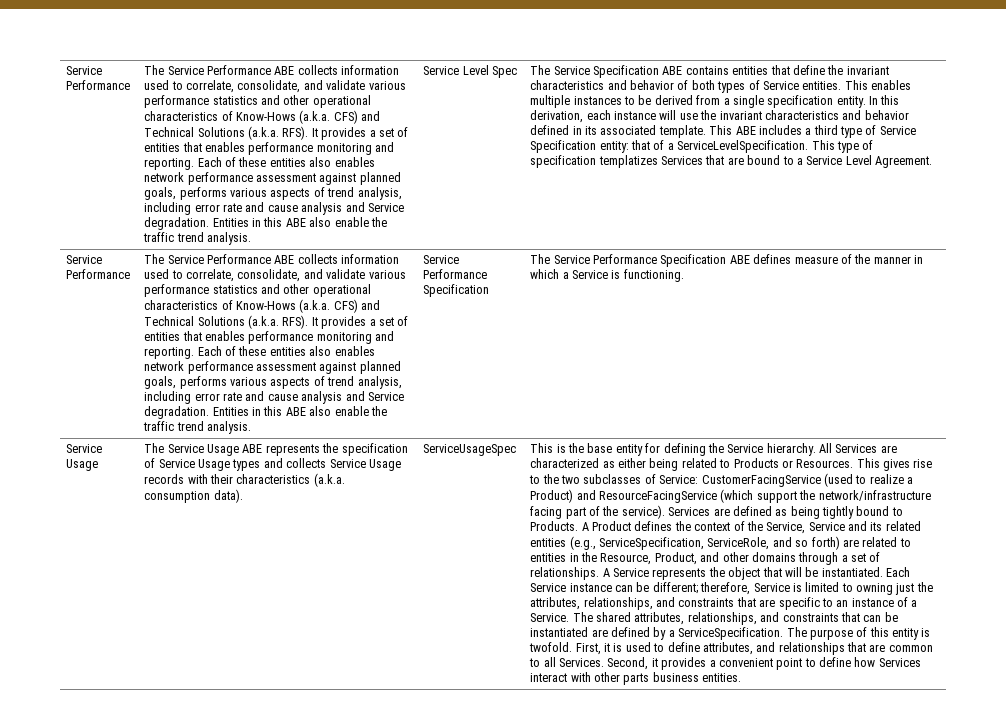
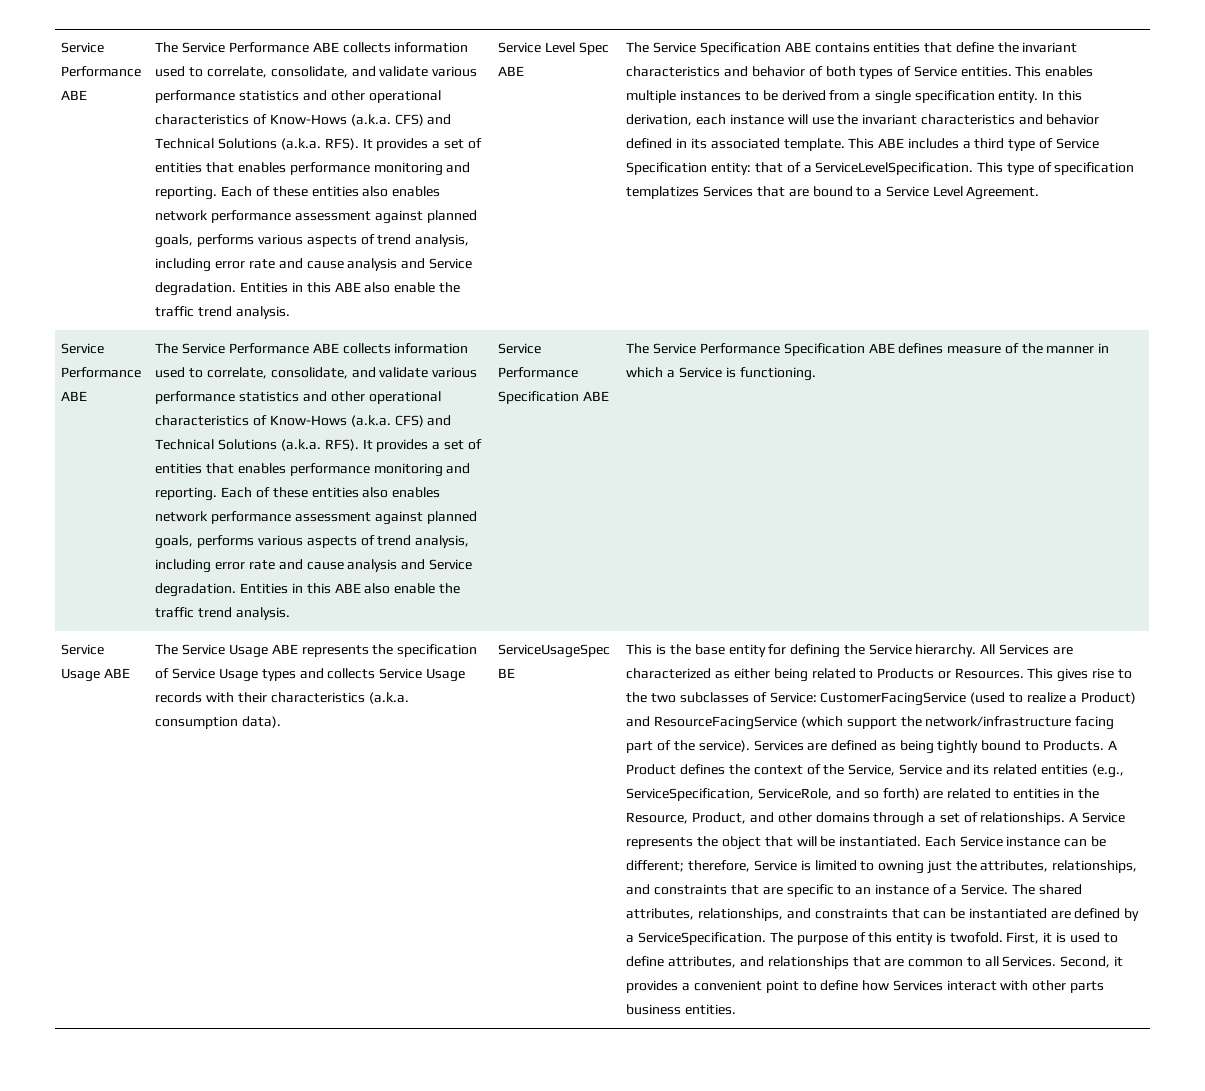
[66,66,103,75] [66,80,131,90] Service Performance -> [61,42,105,53] [61,66,142,77] [61,90,88,100] Service Performance ABE
(518, 72) none -> [498,66,525,76] ABE
(131, 274) none -> [61,391,88,401] ABE
(490, 290) none -> [583,391,610,401] ABE
(99, 465) none -> [104,668,131,678] ABE
(517, 450) none -> [498,668,516,678] BE

